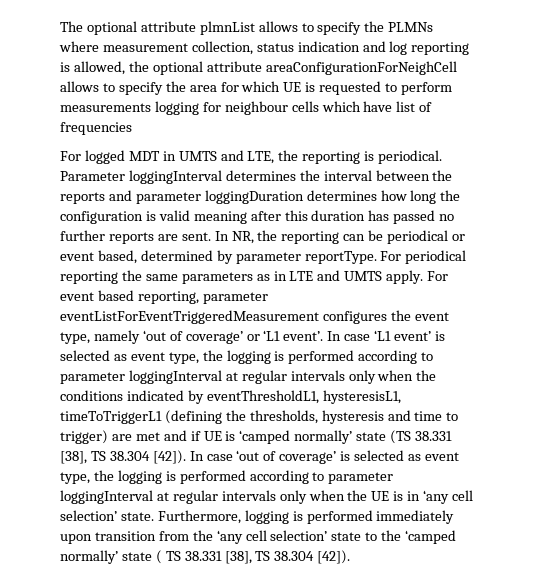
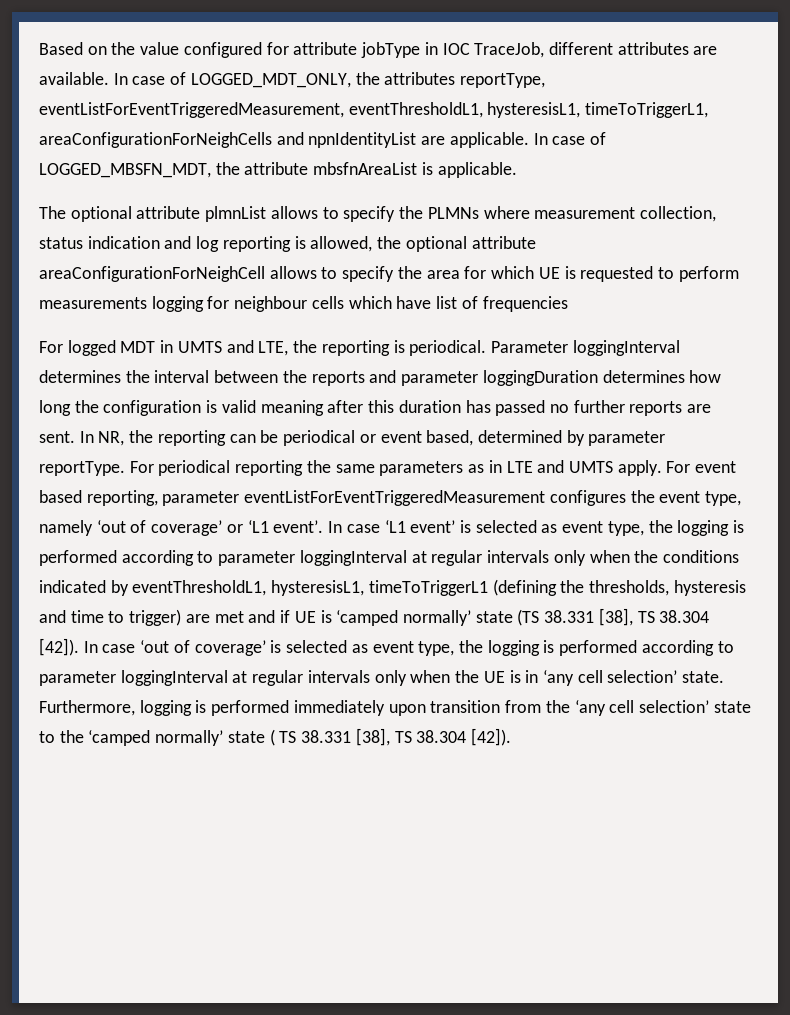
(60, 26) none -> [39,42,718,58] [39,72,546,88] [39,102,709,118] [39,132,607,148] [39,162,517,178] Based on the value configured for attribute jobType in IOC TraceJob, different attributes are available. In case of LOGGED_MDT_ONLY, the attributes reportType, eventListForEventTriggeredMeasurement, eventThresholdL1, hysteresisL1, timeToTriggerL1, areaConfigurationForNeighCells and npnIdentityList are applicable. In case of LOGGED_MBSFN_MDT, the attribute mbsfnAreaList is applicable. //

